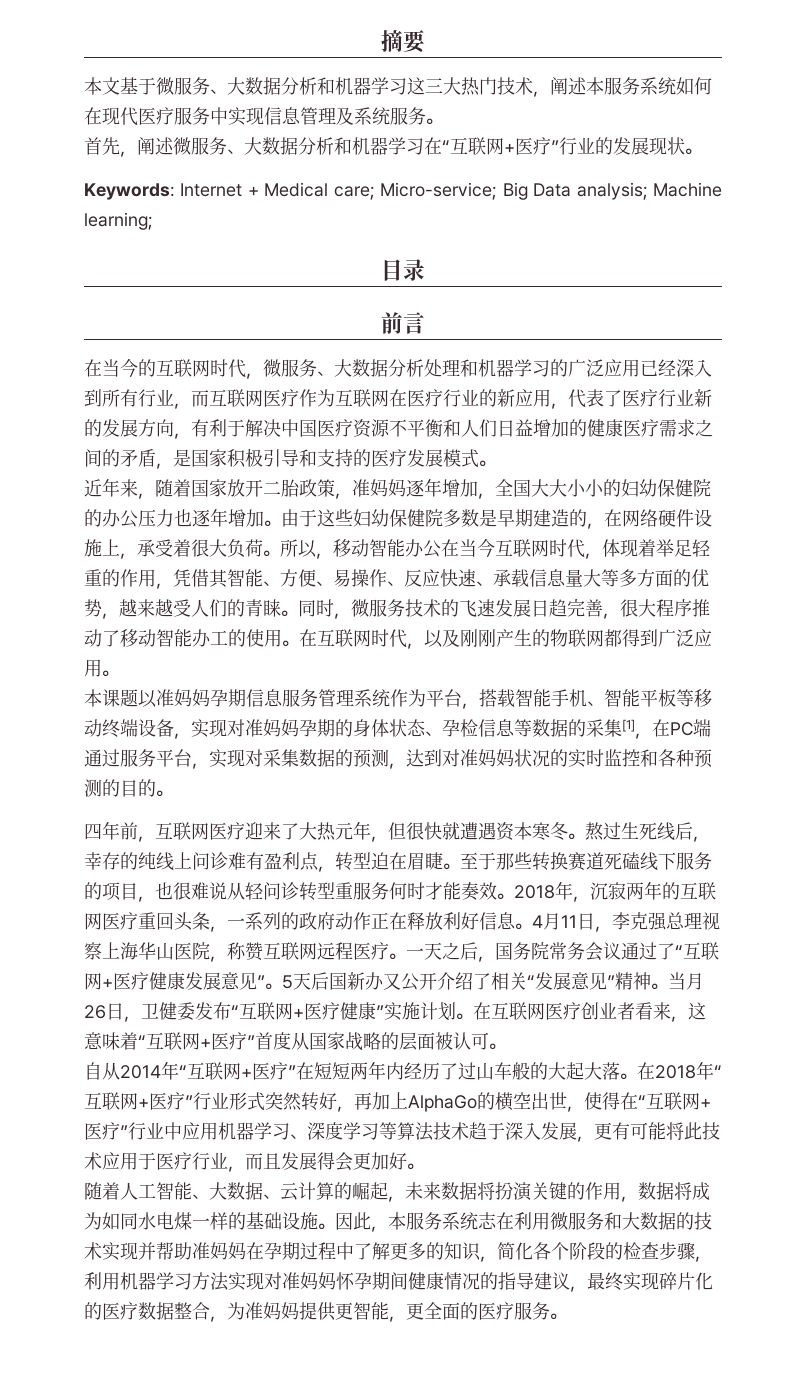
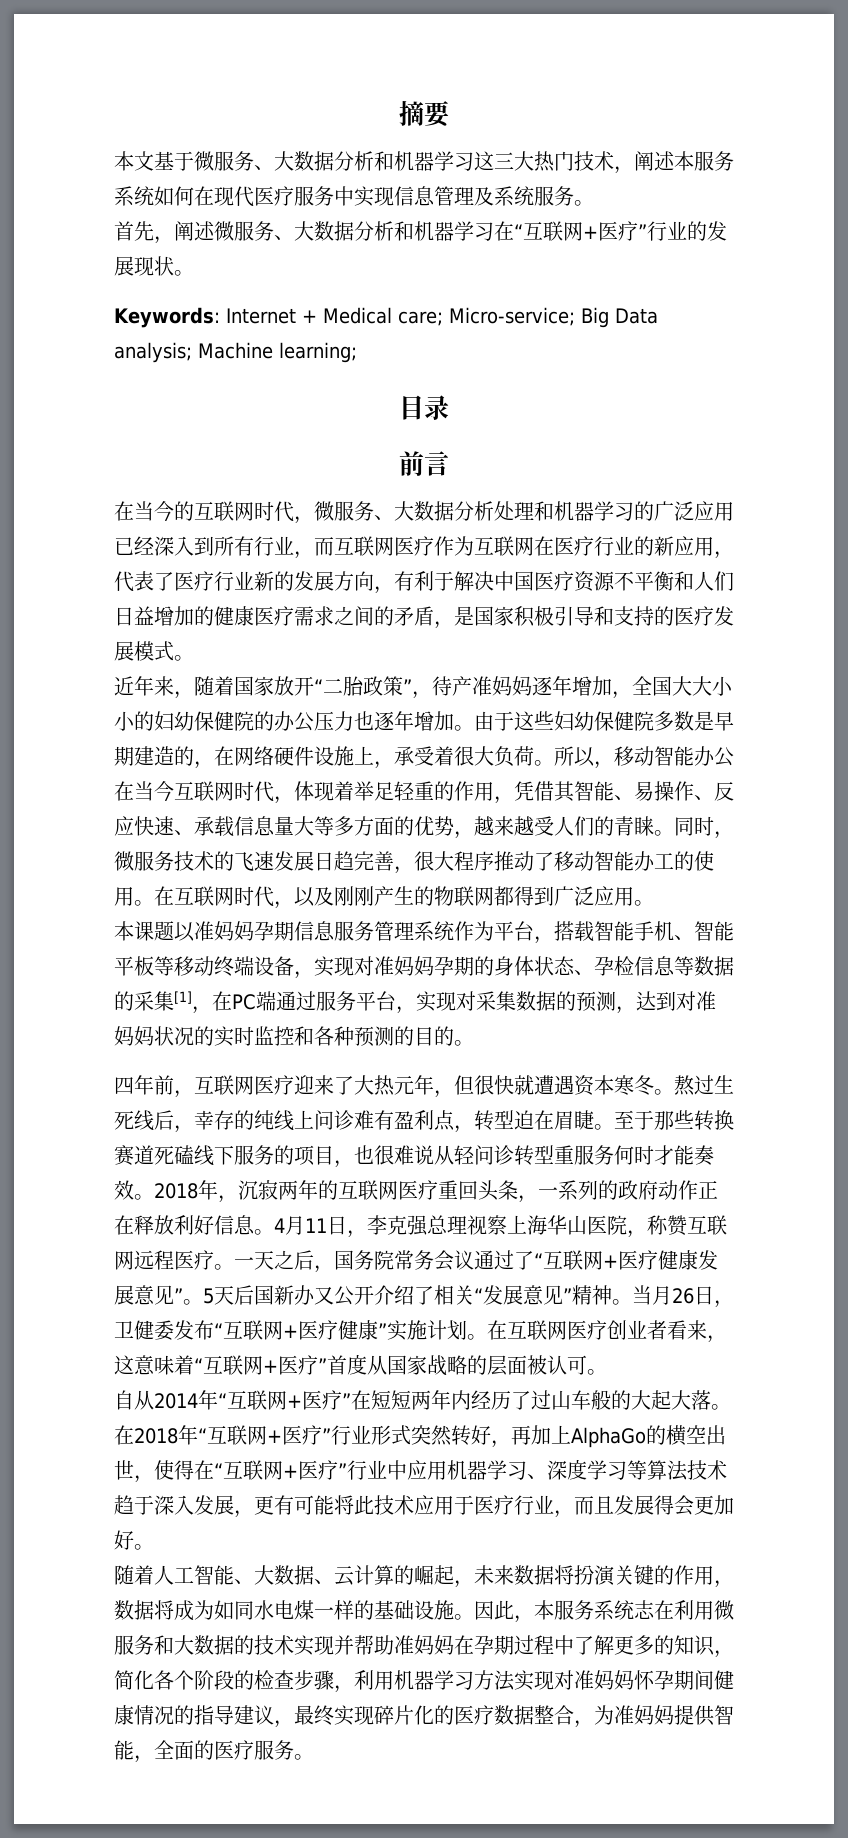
(263, 488) none -> [314,679,323,694] “
[335,493,352,499] ， -> [403,676,472,699] ”，待产
[280,569,333,587] 方便、 -> (634, 797) none
[335,1302,424,1322] 更智能，更 -> [714,1705,734,1725] [114,1740,154,1763] 智能，

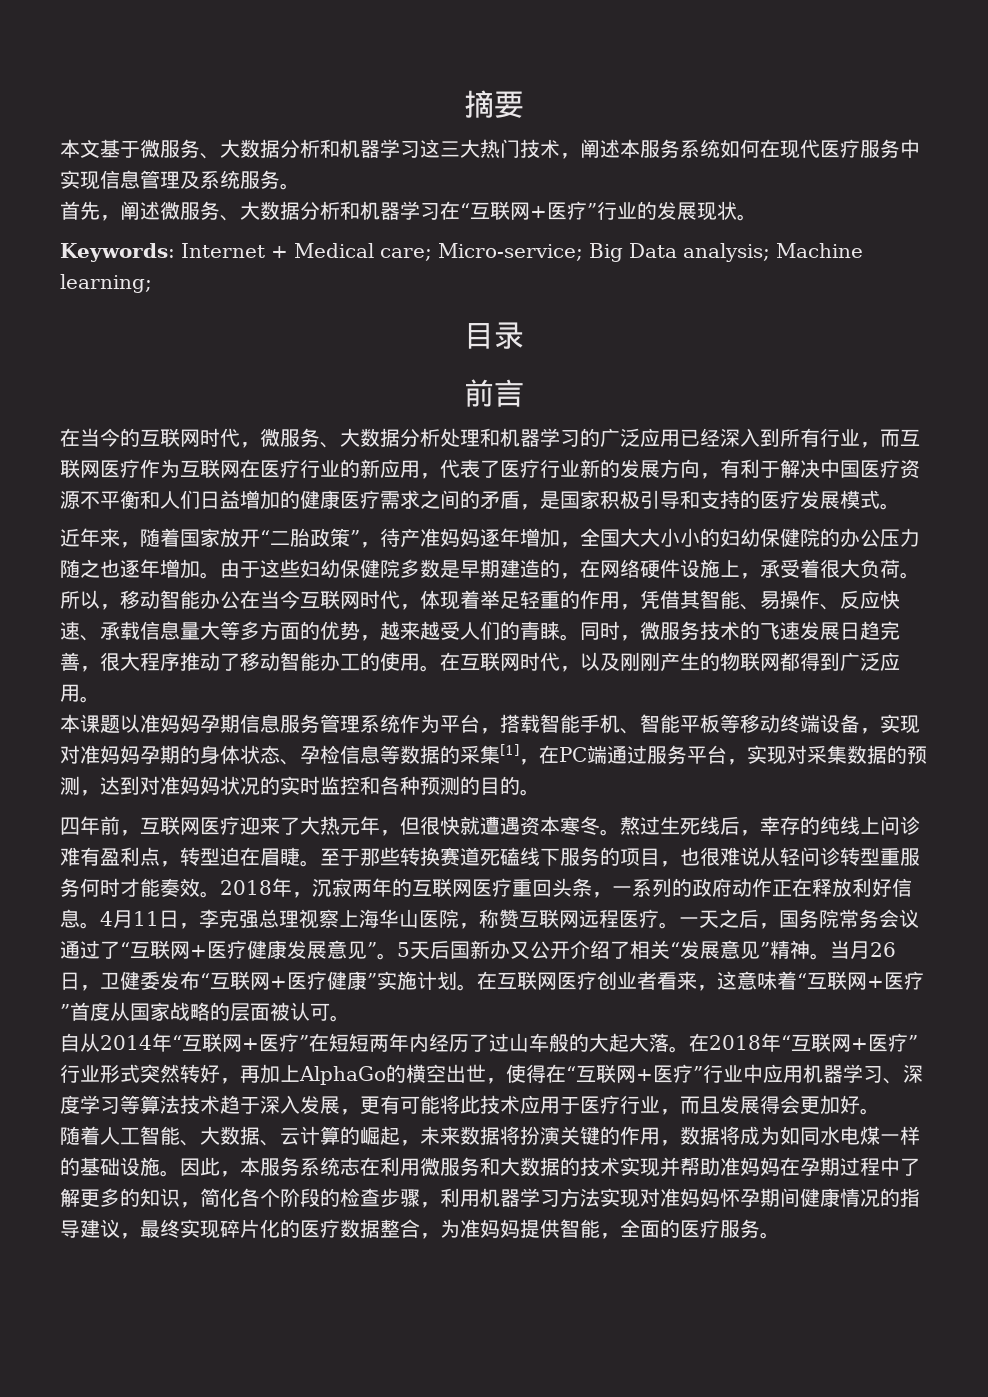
(354, 721) none -> [60,559,100,578] 随之

